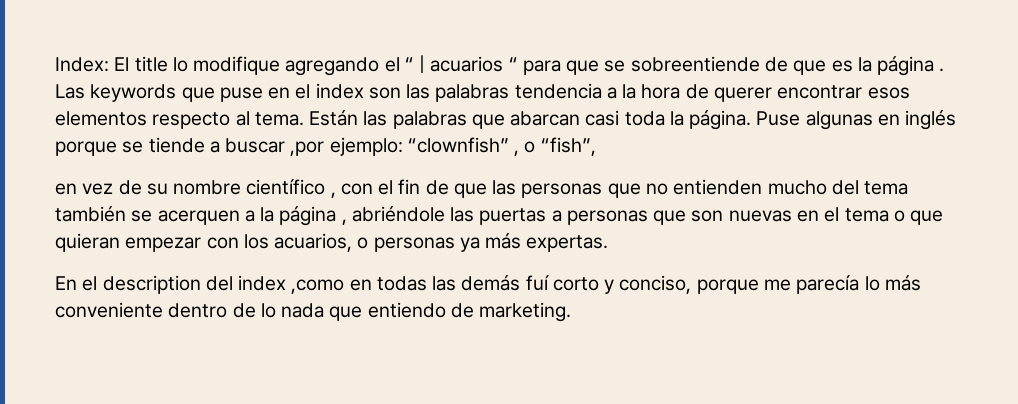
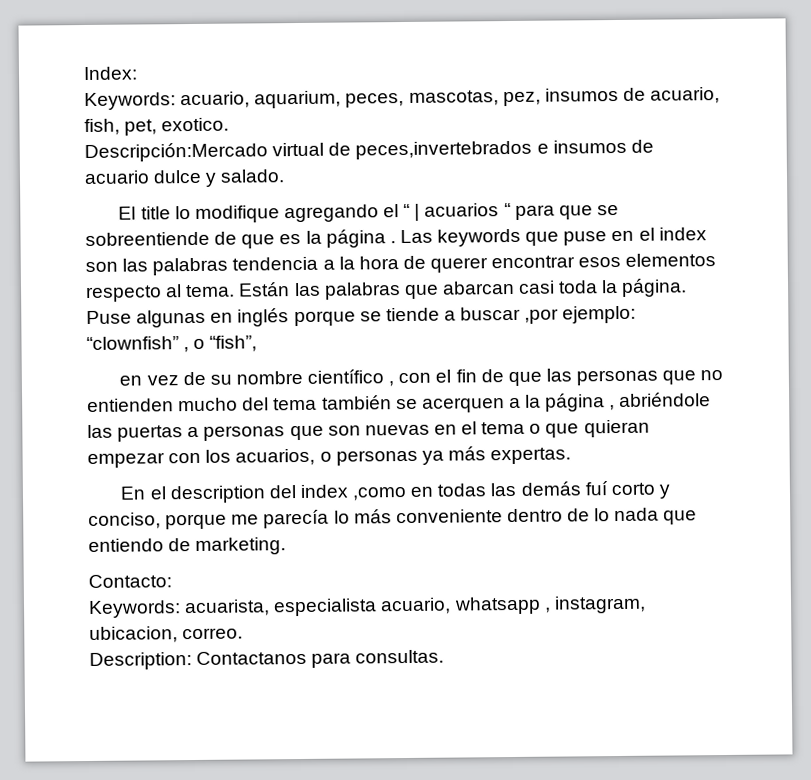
(109, 64) none -> [84,87,721,111] [84,117,230,136] [84,139,654,163] [84,169,286,187] // Keywords: acuario, aquarium, peces, mascotas, pez, insumos de acuario, fish, pet, exotico. // Descripción:Mercado virtual de peces,invertebrados e insumos de acuario dulce y salado. //
(572, 312) none -> [88,574,172,588] [88,595,646,618] [89,626,244,643] [89,649,445,670] // Contacto: // Keywords: acuarista, especialista acuario, whatsapp , instagram, ubicacion, correo. // Description: Contactanos para consultas.

